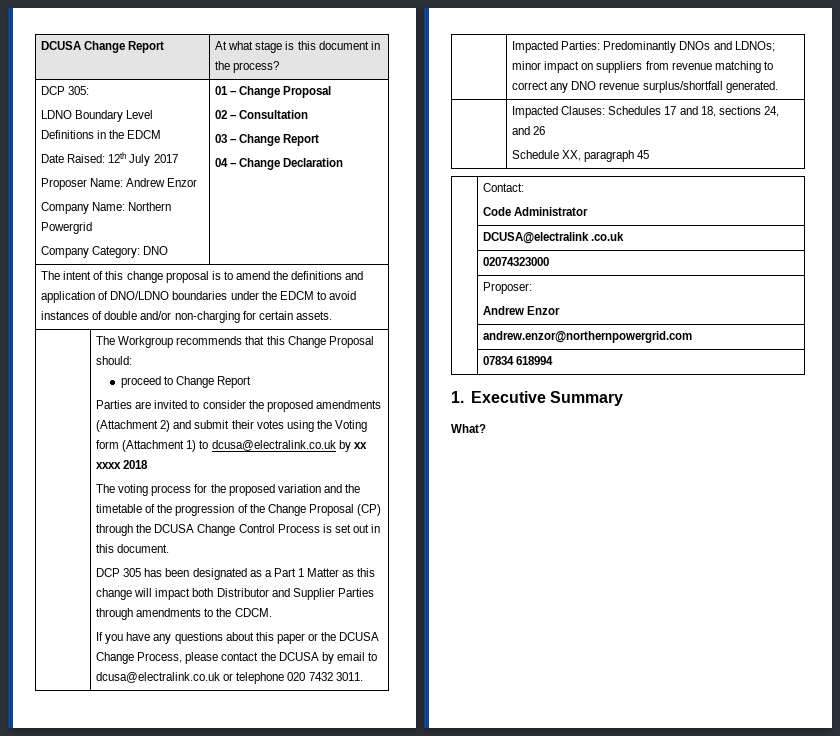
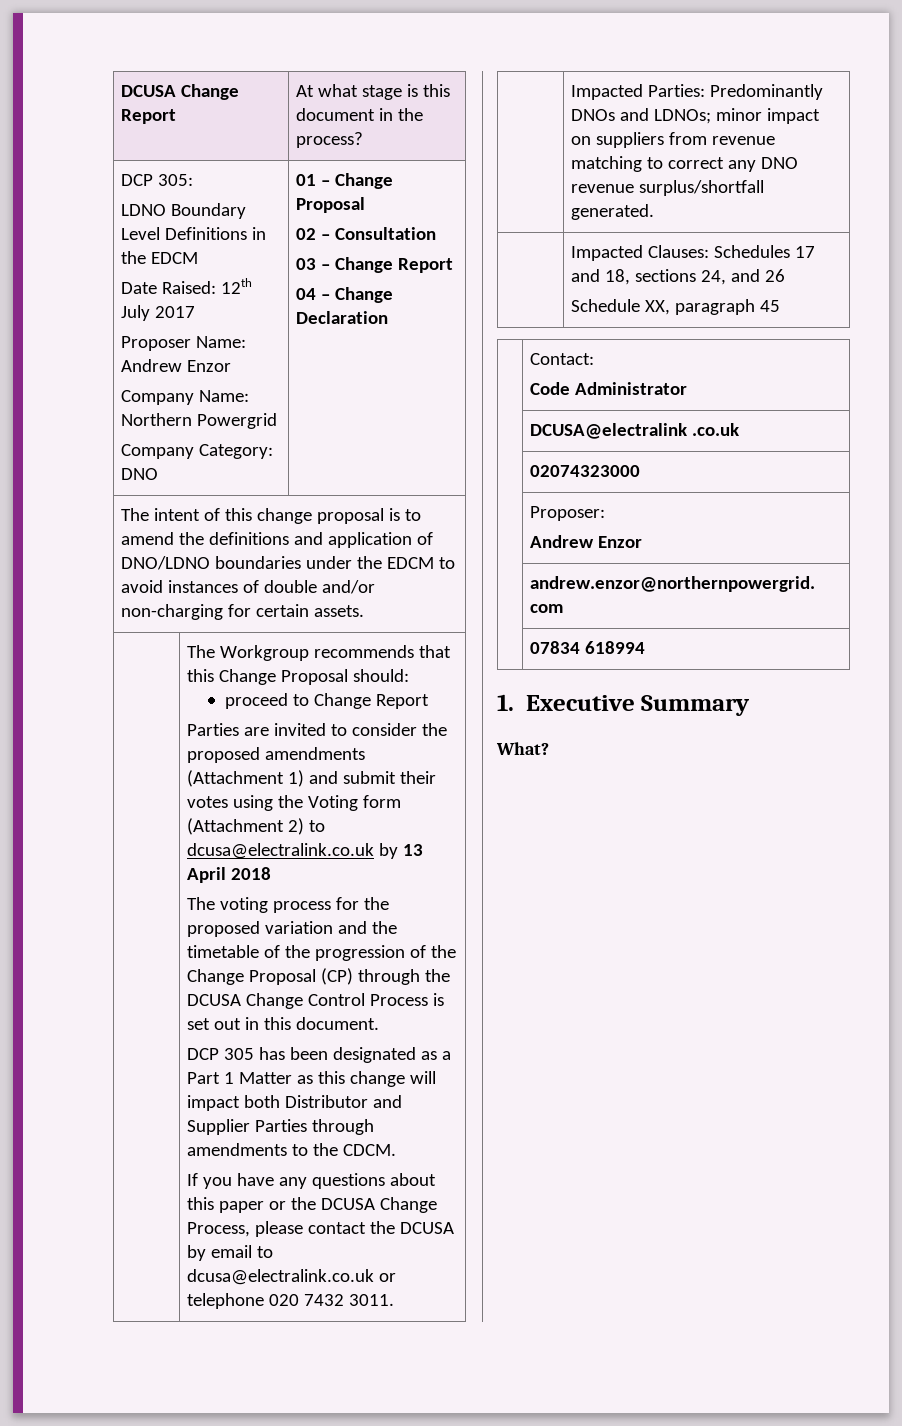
[160,420,171,432] 2) -> [288,770,305,787] 1)
[186,440,197,452] 1) -> [288,818,305,835] 2)
[353,442,367,449] [96,462,122,469] xx xxxx -> [403,844,424,856] [187,867,227,883] 13 April

